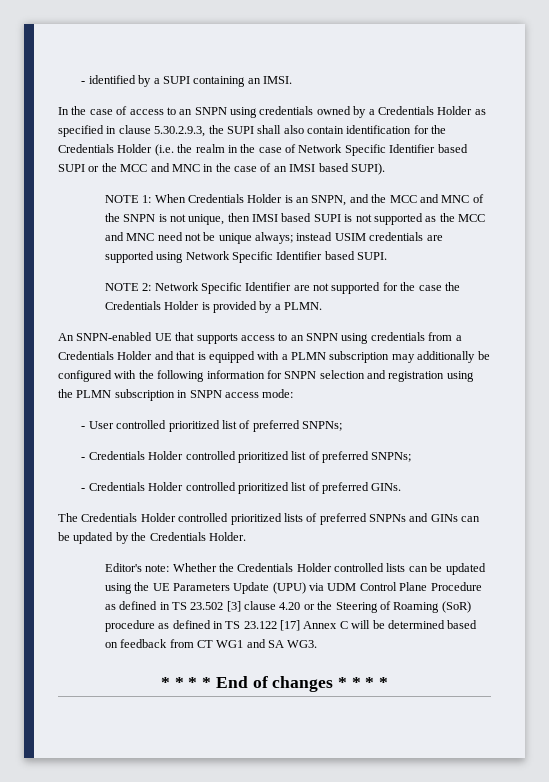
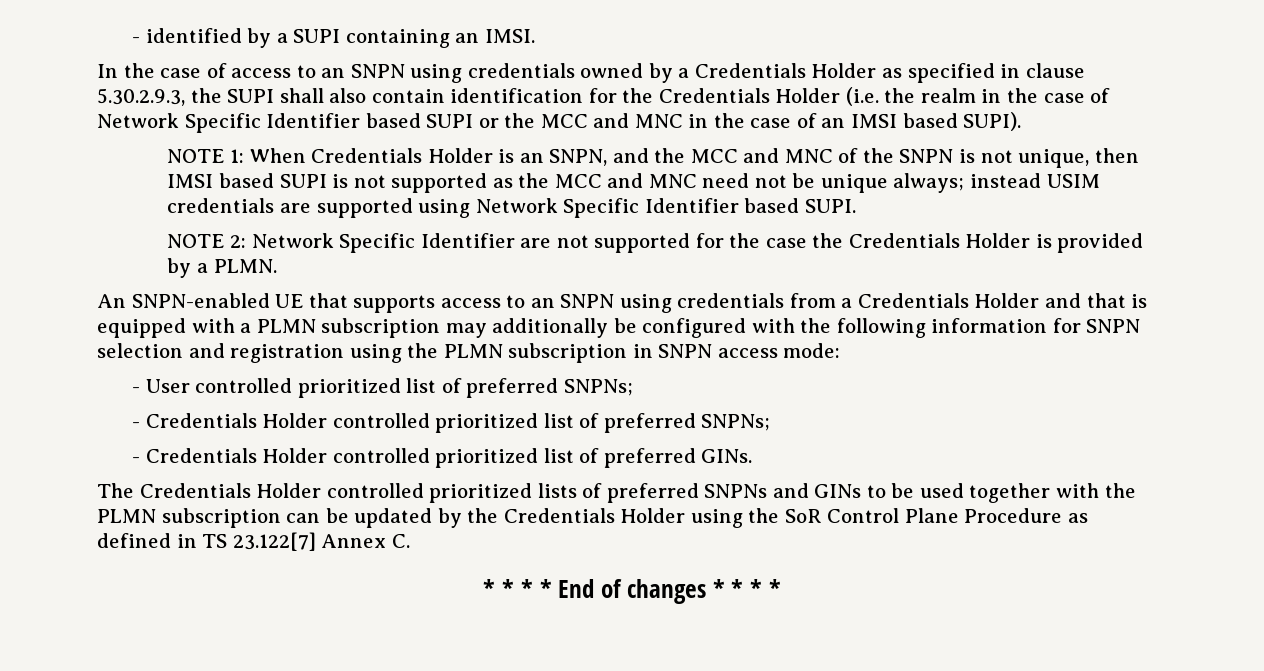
(458, 518) none -> [866,483,1136,503] [97,508,281,528] to be used together with the PLMN subscription
[208,532,246,541] [104,563,486,575] [104,582,357,594] Holder. // Editor's note: Whether the Credentials Holder controlled lists can be updated using the UE Parameters Update (UPU) via UDM -> [620,508,822,528] Holder using the SoR
[190,601,471,613] [104,620,478,632] [104,639,318,648] 23.502 [3] clause 4.20 or the Steering of Roaming (SoR) procedure as defined in TS 23.122 [17] Annex C will be determined based on feedback from CT WG1 and SA WG3. -> [232,532,410,551] 23.122[7] Annex C.

